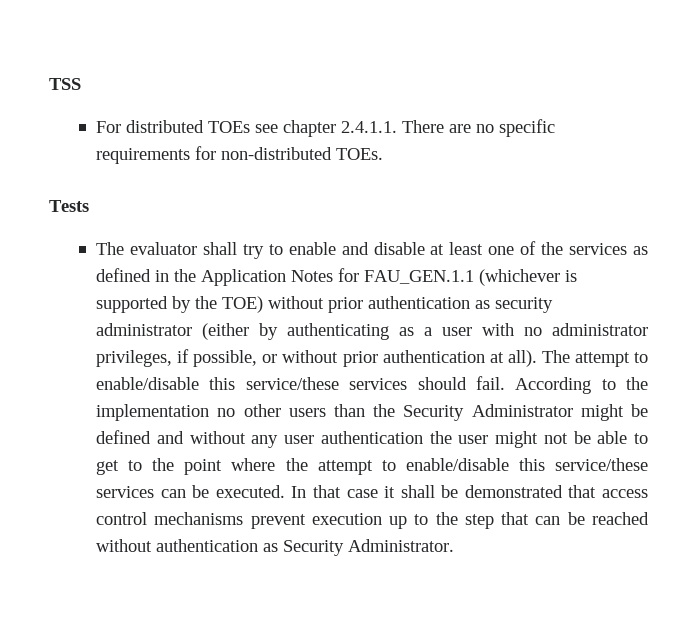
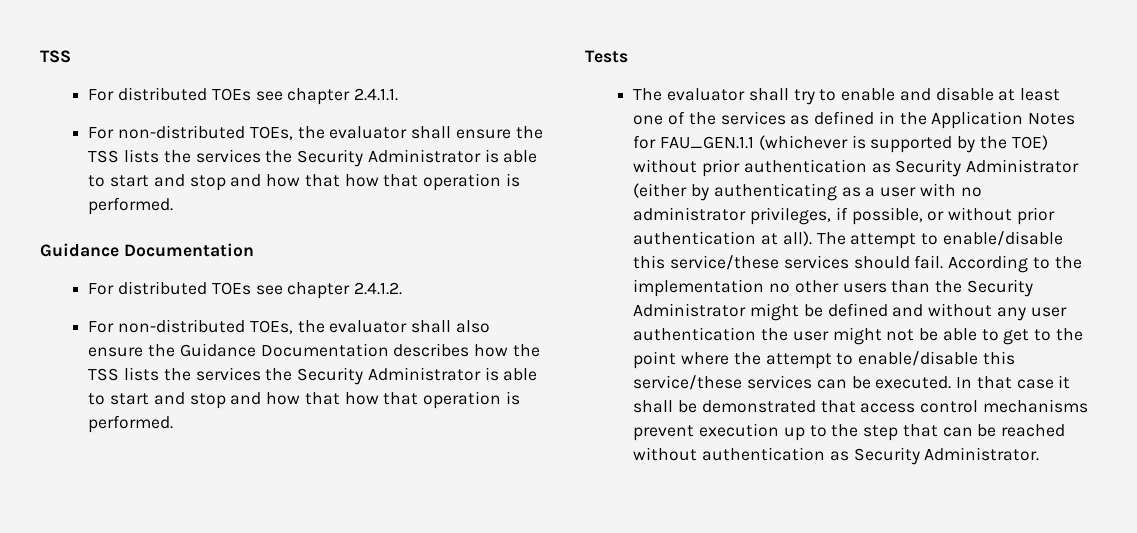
[402,119,556,137] [96,146,384,164] There are no specific requirements for non-distributed TOEs. -> [88,125,543,140] [88,149,538,167] [88,173,520,191] [88,197,174,215] [40,243,254,257] [88,281,403,299] [88,319,490,334] [88,343,540,357] [88,367,538,385] [88,391,520,409] [88,415,174,433] // For non-distributed TOEs, the evaluator shall ensure the TSS lists the services the Security Administrator is able to start and stop and how that how that operation is performed. // Guidance Documentation // For distributed TOEs see chapter 2.4.1.2. // For non-distributed TOEs, the evaluator shall also ensure the Guidance Documentation describes how the TSS lists the services the Security Administrator is able to start and stop and how that how that operation is performed.
[495,297,554,313] [96,323,193,336] security administrator -> [895,159,1080,177] Security Administrator

